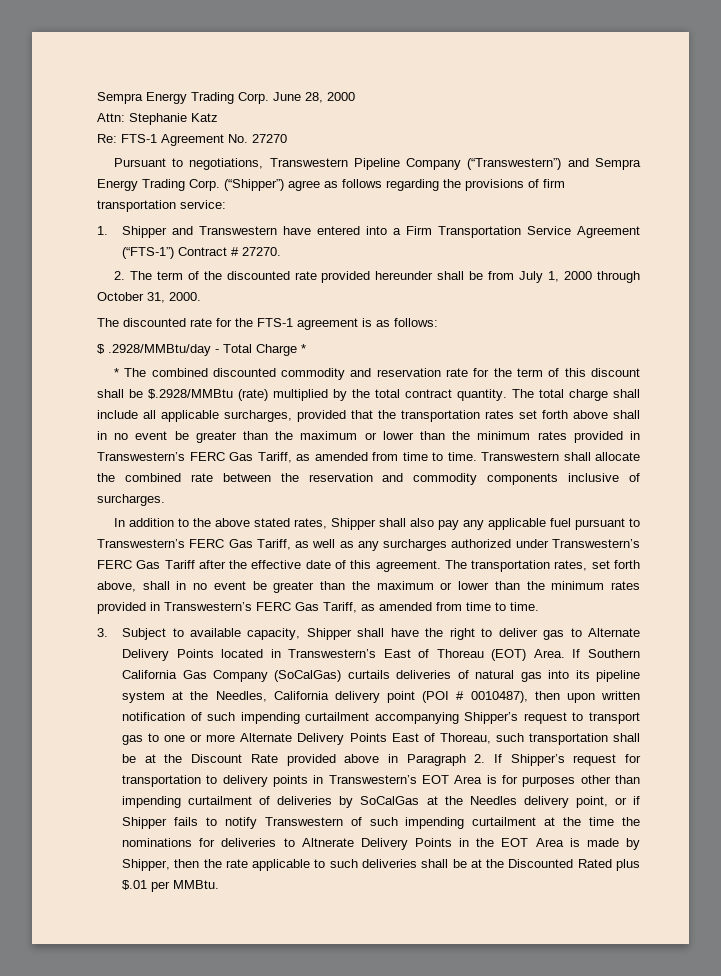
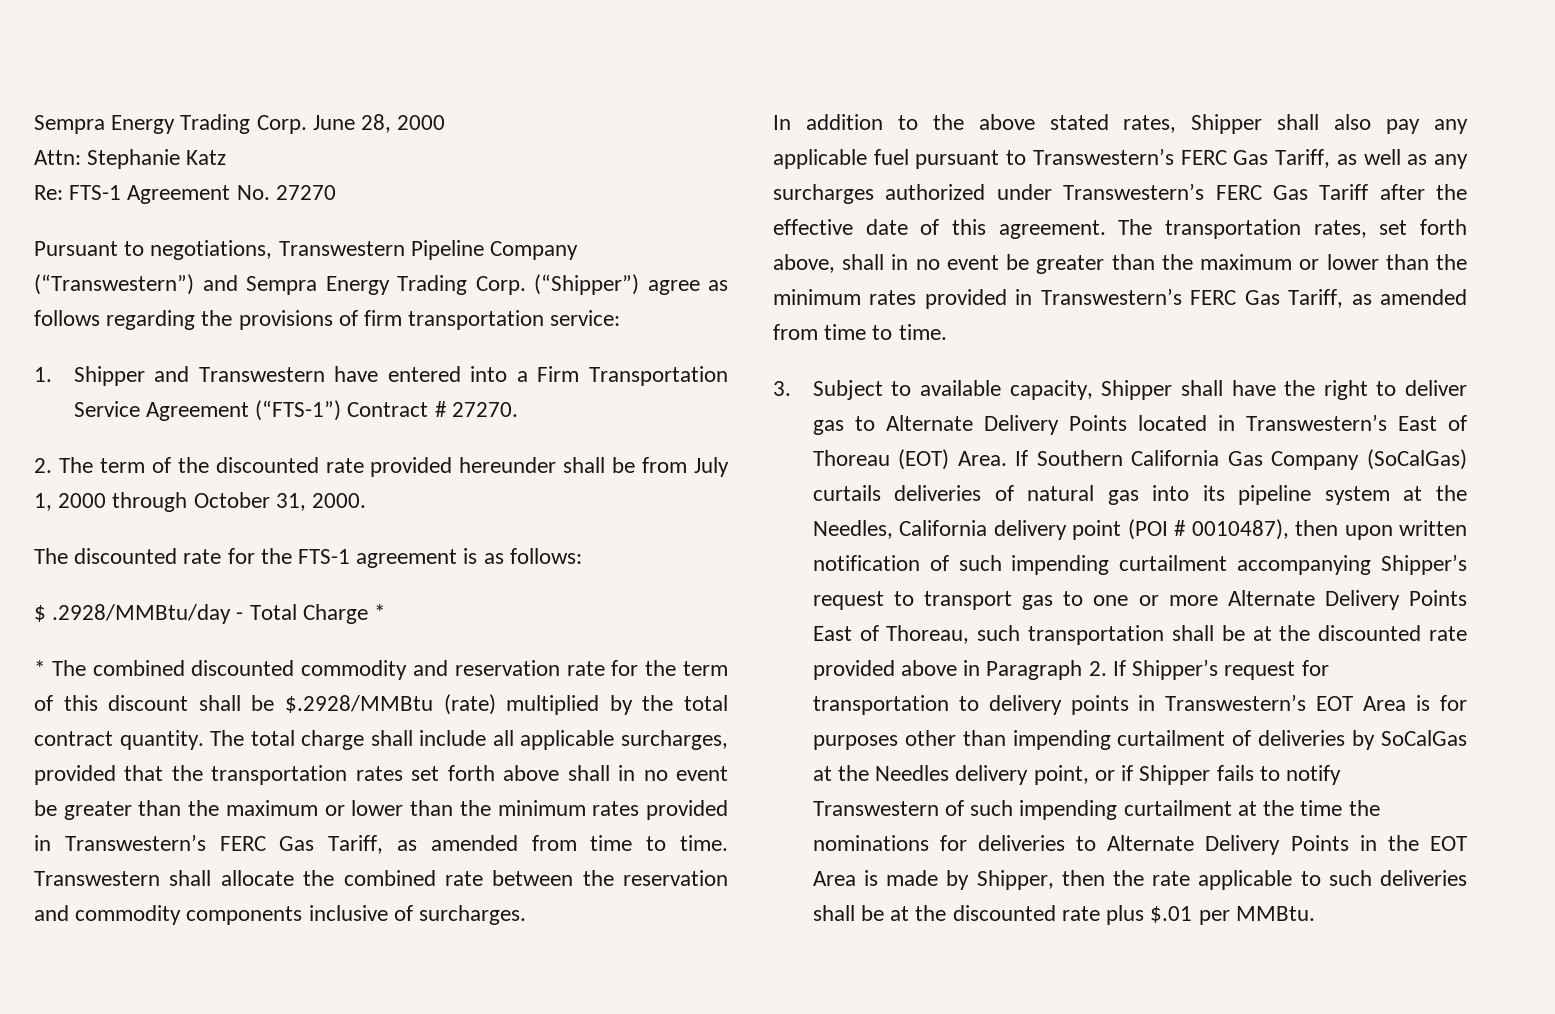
[191,754,278,763] Discount Rate -> [1318,625,1467,641] discounted rate
[301,838,354,847] Altnerate -> [1107,835,1195,851] Alternate
[508,859,612,868] Discounted Rated -> [952,905,1100,921] discounted rate

